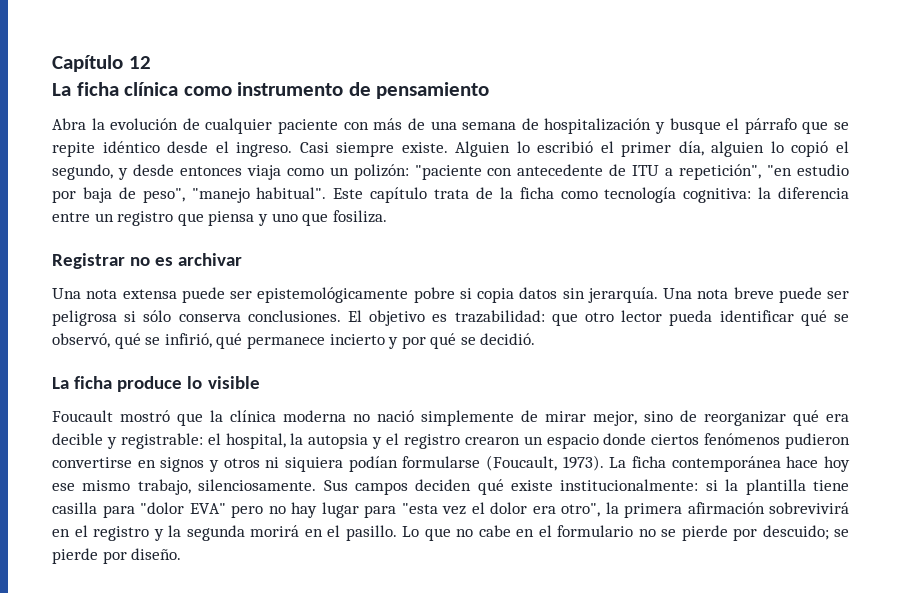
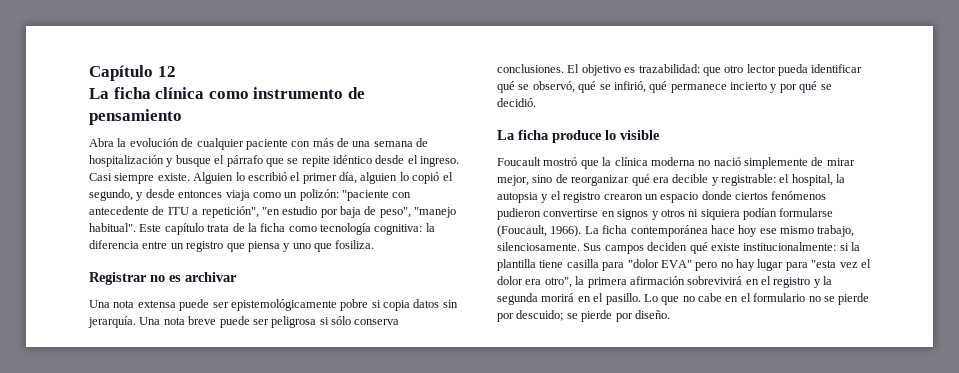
[562,455,604,471] 1973). -> [550,225,582,237] 1966).

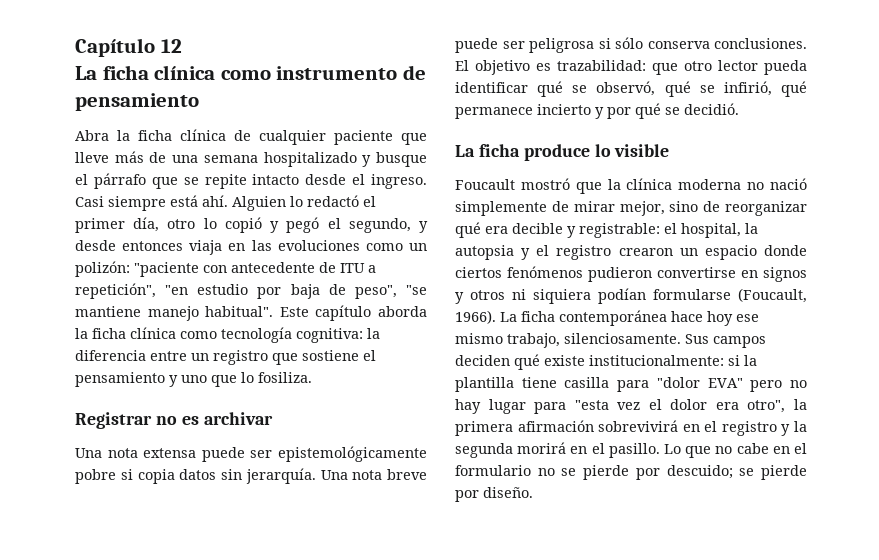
[129,138,179,147] evolución -> [138,129,226,141] ficha clínica
[291,141,311,147] con -> [401,133,427,145] [75,152,109,163] que lleve
[416,138,429,147] [89,155,164,167] de hospitalización -> [263,152,357,167] hospitalizado
[333,155,372,164] idéntico -> [252,174,300,185] intacto
[157,173,190,181] existe. -> [170,195,228,207] está ahí.
[247,172,287,181] escribió -> [307,195,359,207] redactó
[360,172,398,184] alguien -> [167,219,196,229] otro
(440, 178) none -> [270,217,320,233] y pegó
(250, 195) none -> [228,240,360,251] en las evoluciones
[414,207,457,218] "manejo -> [406,285,427,295] [75,306,199,321] "se mantiene manejo
[207,223,286,232] trata de la ficha -> [378,306,427,317] [75,327,176,339] aborda la ficha clínica
[247,241,280,252] piensa -> [302,350,376,361] [75,372,165,387] sostiene el pensamiento
(332, 247) none -> [241,372,254,383] lo

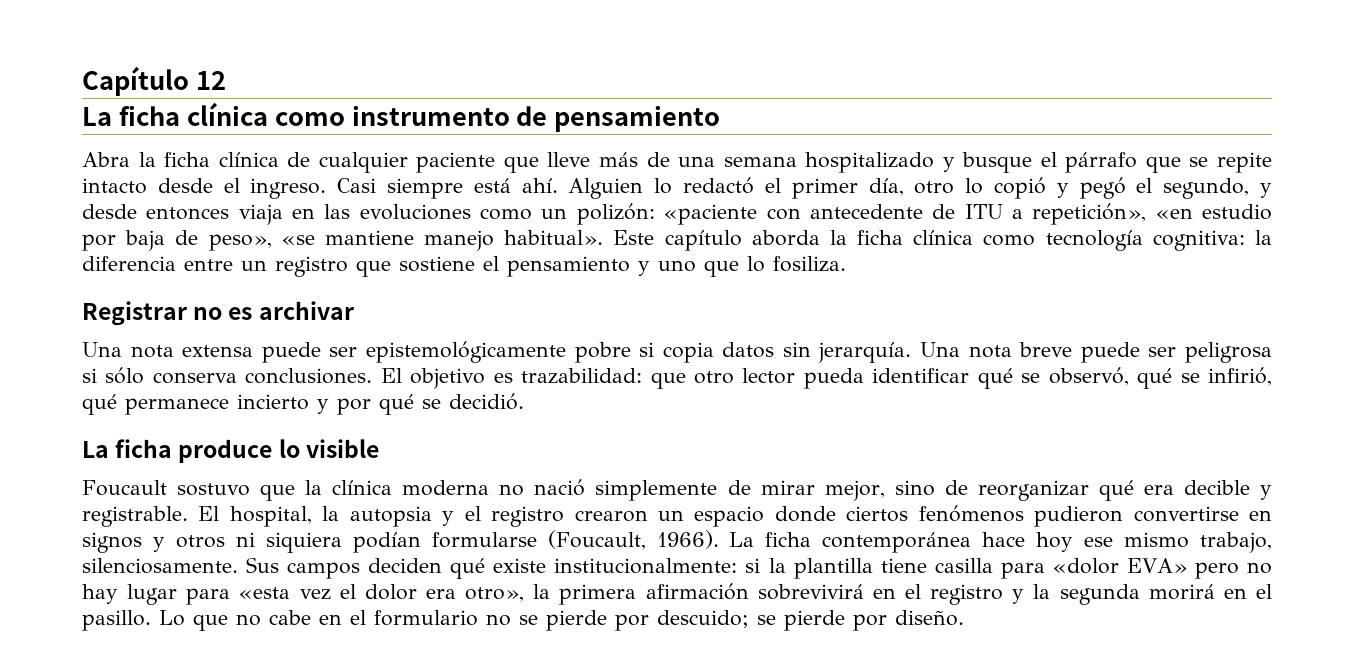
[134,262,199,277] "paciente -> [664,204,758,225] «paciente
[75,283,189,299] repetición", "en -> [1032,203,1193,225] repetición», «en
[354,285,427,299] peso", "se -> [208,234,315,251] peso», «se
[205,306,274,317] habitual". -> [504,230,604,245] habitual».
[520,178,570,190] mostró -> [177,483,251,496] sostuvo
[579,223,677,238] registrable: el -> [82,506,220,527] registrable. El
[656,377,743,388] "dolor EVA" -> [1052,558,1187,574] «dolor EVA»
[574,400,609,410] "esta -> [239,587,291,599] «esta
[747,400,786,413] otro", -> [465,587,525,602] otro»,

